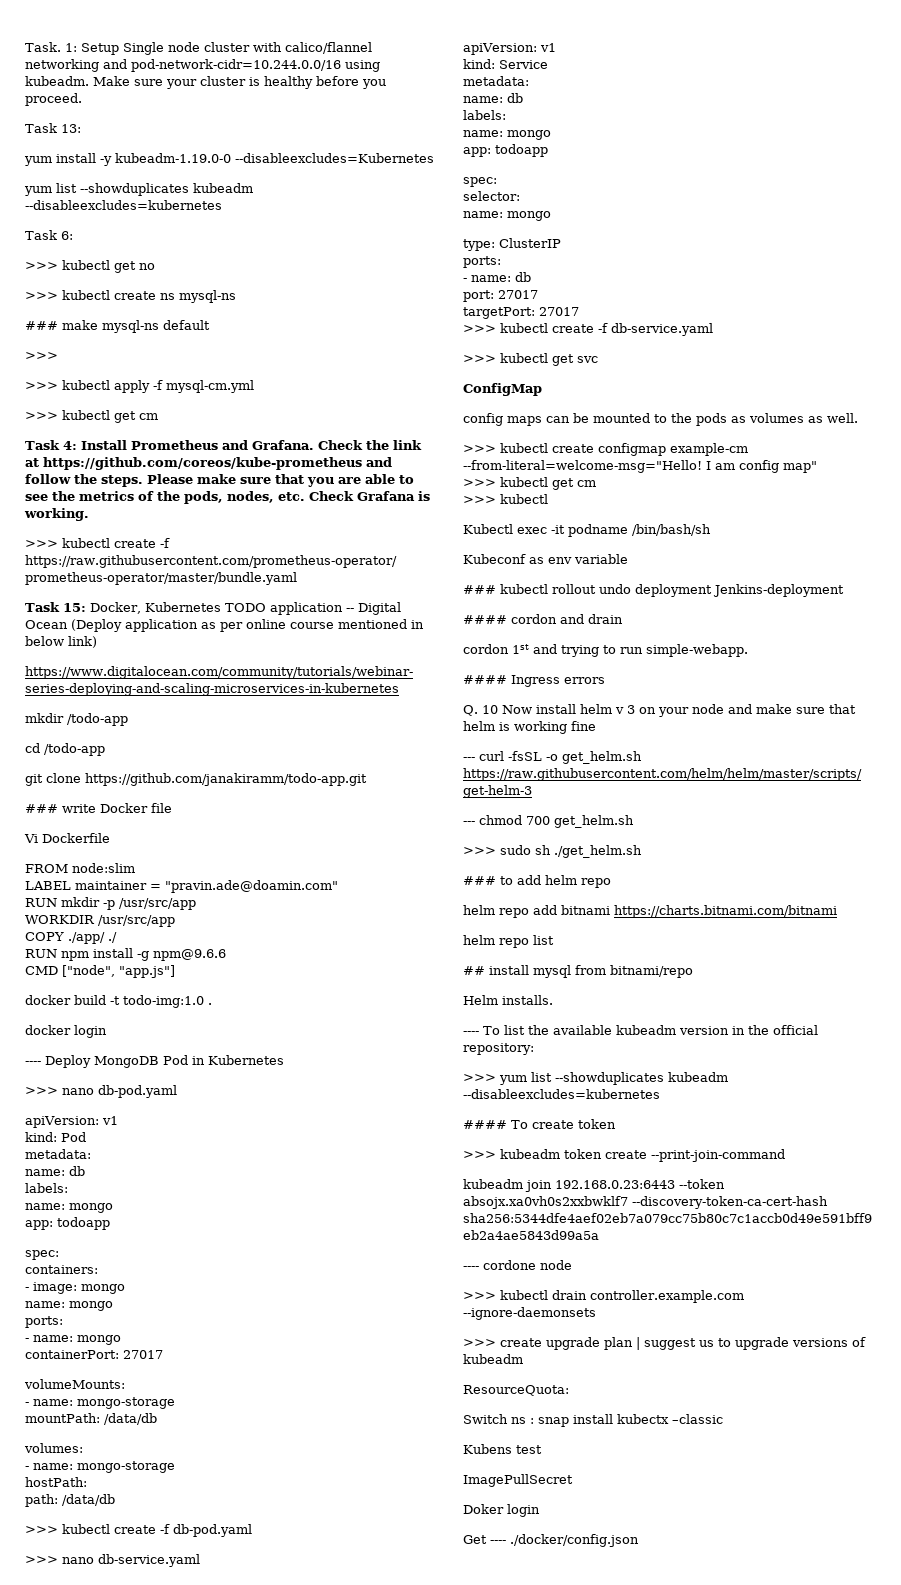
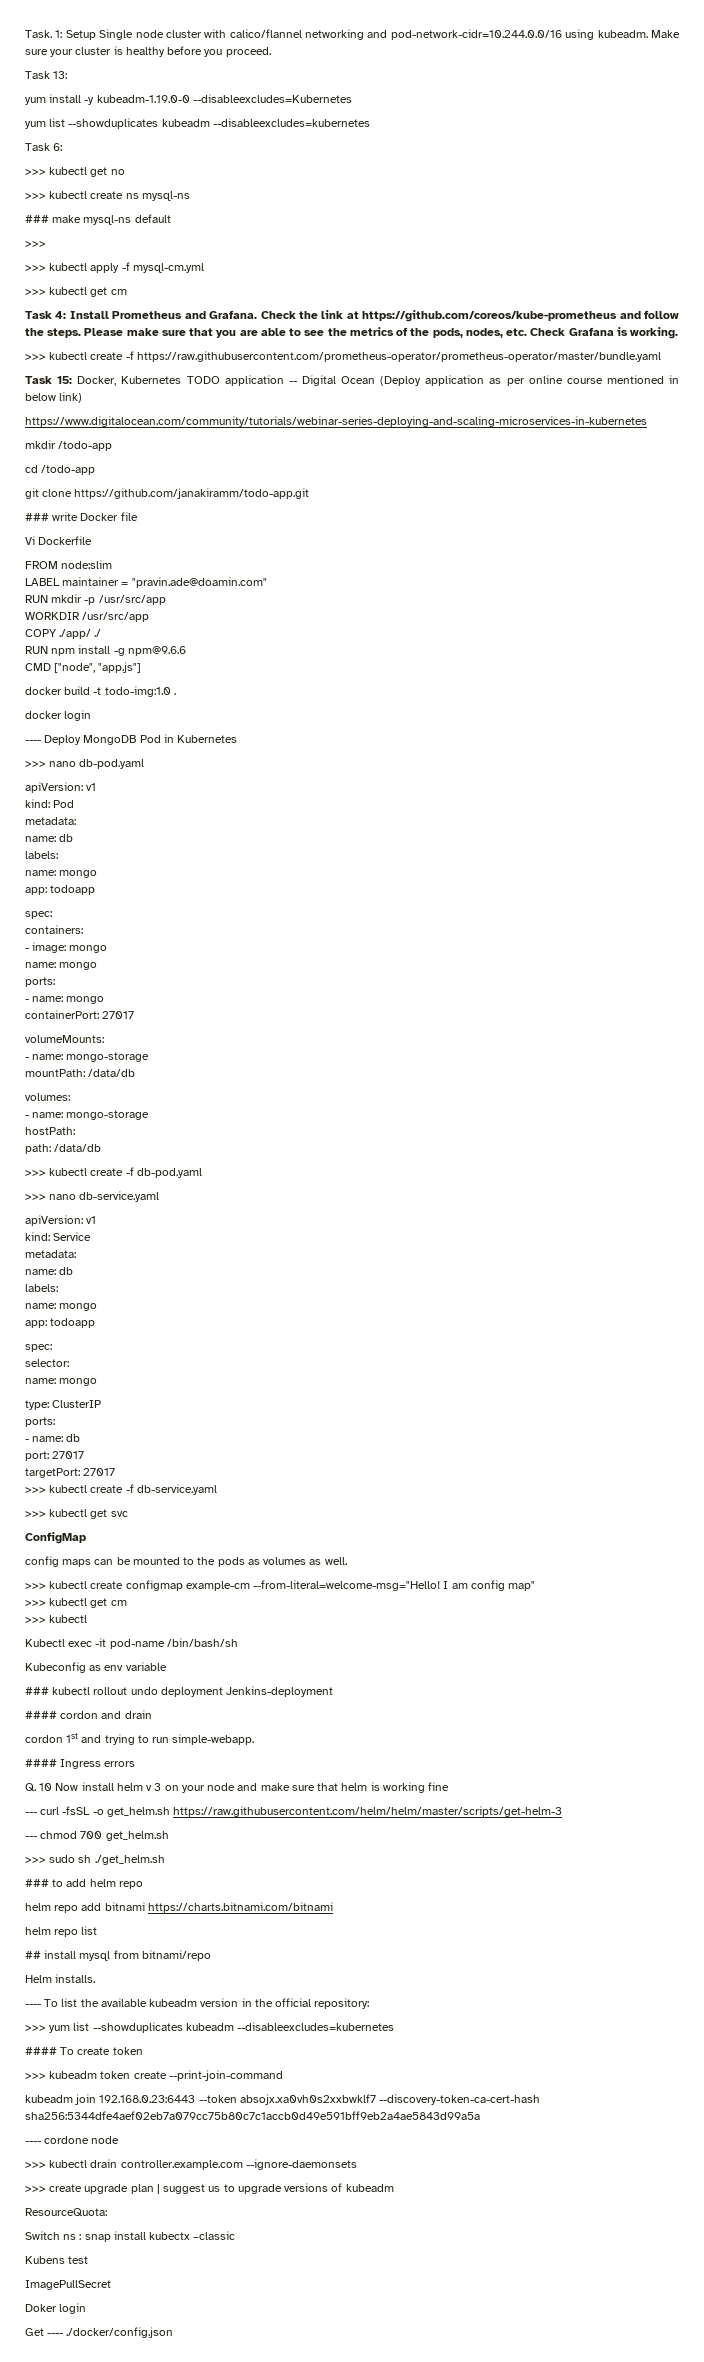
[568,524,628,537] podname -> [109,1639,165,1649] pod-name
[463,554,526,564] Kubeconf -> [25,1662,86,1673] Kubeconfig

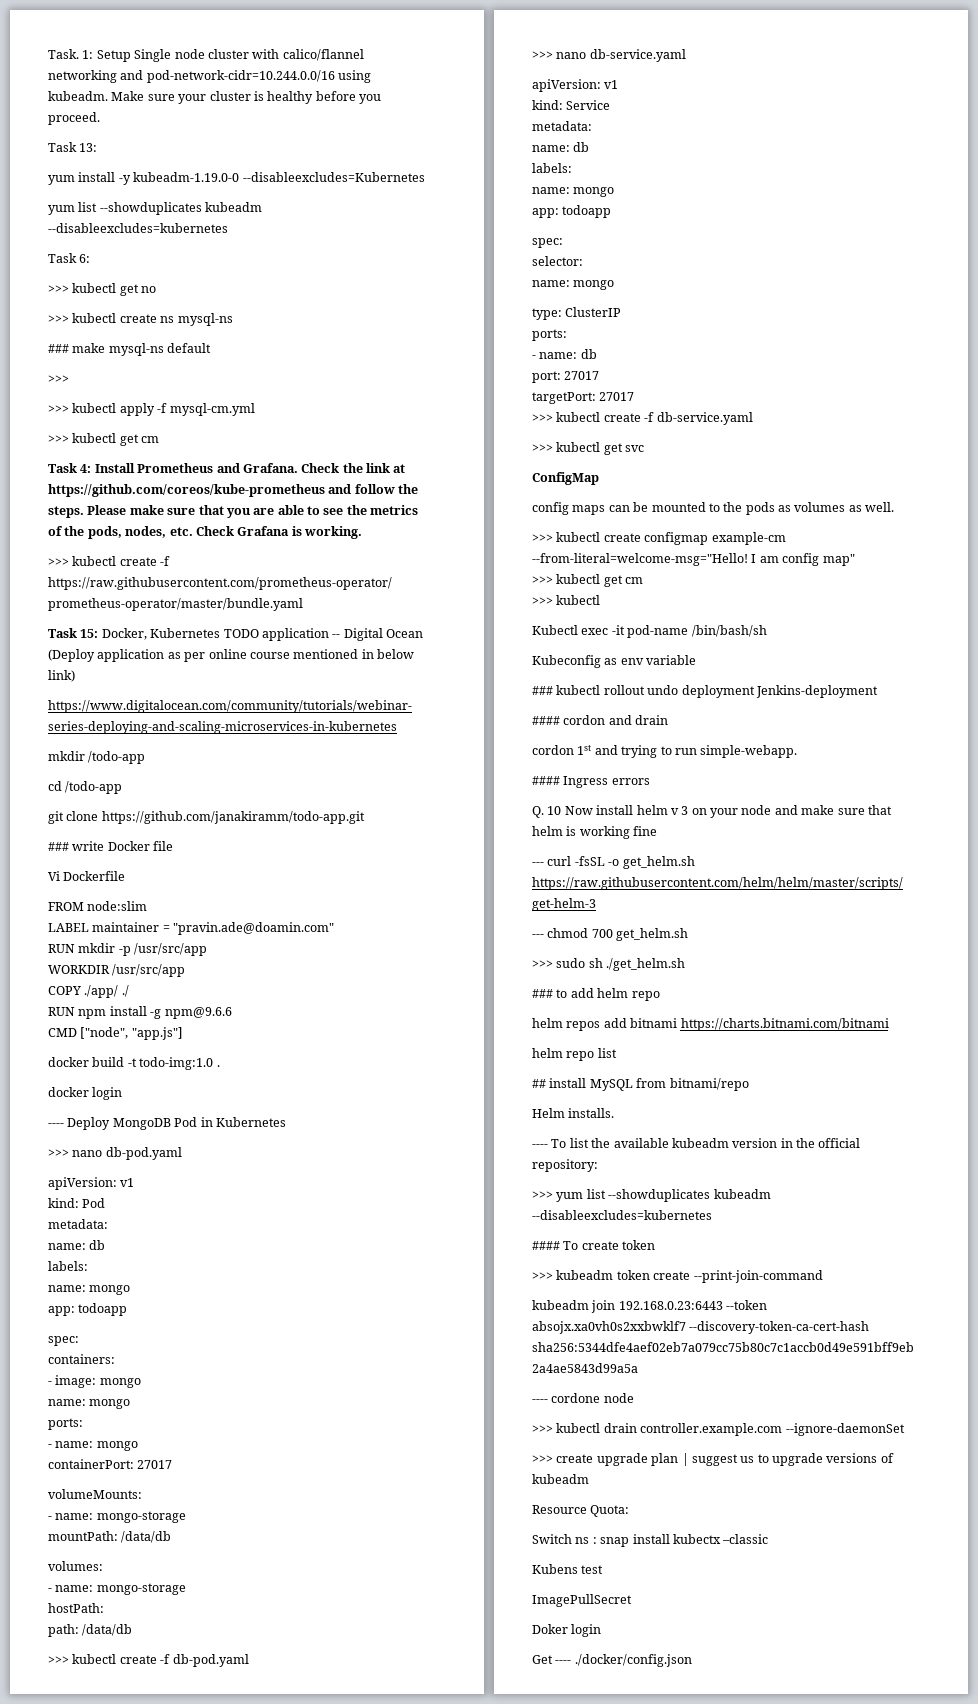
[54,1905,79,1913] repo -> [566,1021,601,1031] repos
[79,1951,111,1961] mysql -> [589,1079,633,1091] MySQL
[245,2159,357,2170] --ignore-daemonsets -> [785,1423,905,1436] --ignore-daemonSet
[25,2208,107,2217] ResourceQuota: -> [532,1505,630,1517] Resource Quota:

